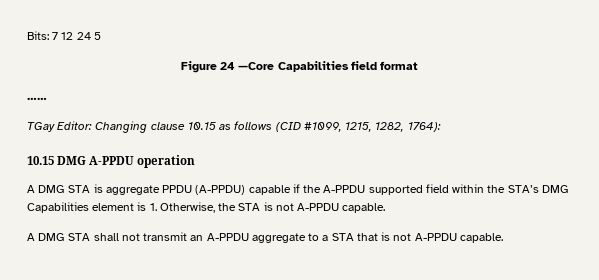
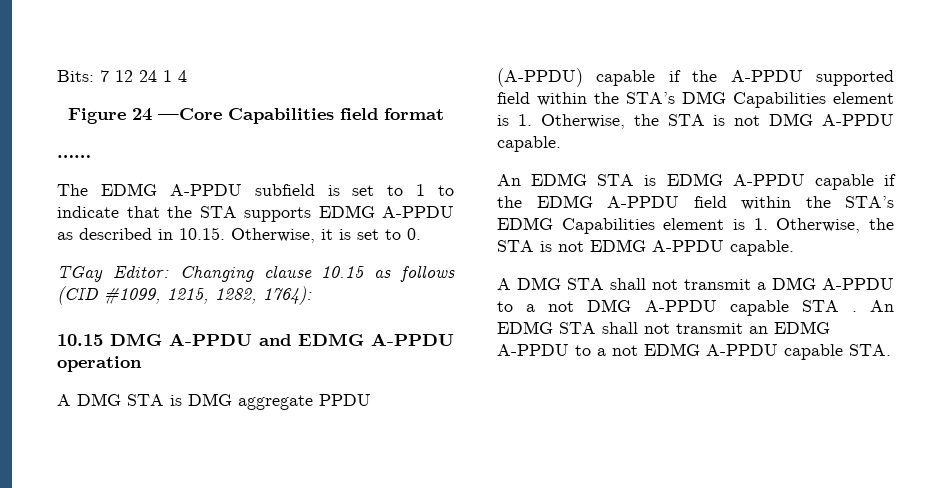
[93,32,101,40] 5 -> [163,70,187,82] 1 4
(47, 98) none -> [57,183,454,196] [57,205,454,222] [57,227,421,243] // The EDMG A-PPDU subfield is set to 1 to indicate that the STA supports EDMG A-PPDU as described in 10.15. Otherwise, it is set to 0.
(135, 160) none -> [259,333,454,346] and EDMG A-PPDU
(103, 188) none -> [188,393,232,406] DMG
(294, 207) none -> [769,113,894,126] [497,136,561,152] [497,173,896,190] [497,195,894,210] [497,217,894,234] [497,239,646,252] DMG A-PPDU capable. // An EDMG STA is EDMG A-PPDU capable if the EDMG A-PPDU field within the STA’s EDMG Capabilities element is 1. Otherwise, the STA is not EDMG
[190,232,503,243] an A-PPDU aggregate to a STA that is not A-PPDU capable. -> [757,277,894,290] [497,299,894,316] [497,321,830,334] [497,343,891,360] a DMG A-PPDU to a not DMG A-PPDU capable STA . An EDMG STA shall not transmit an EDMG A-PPDU to a not EDMG A-PPDU capable STA.

